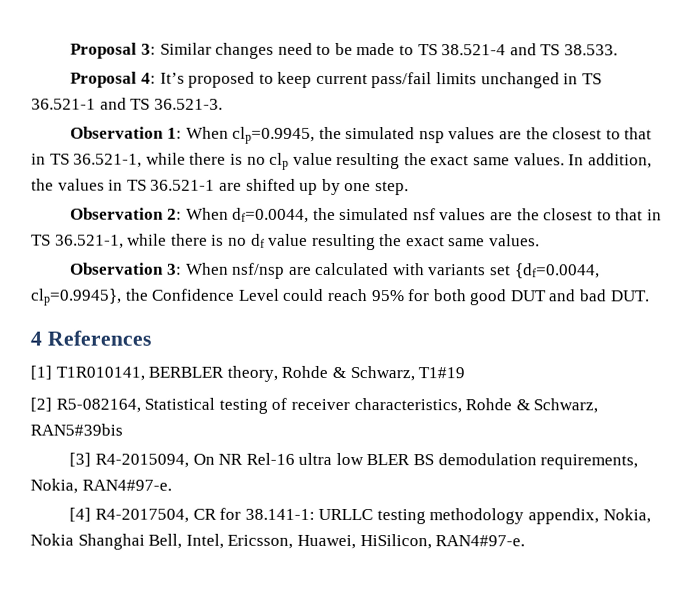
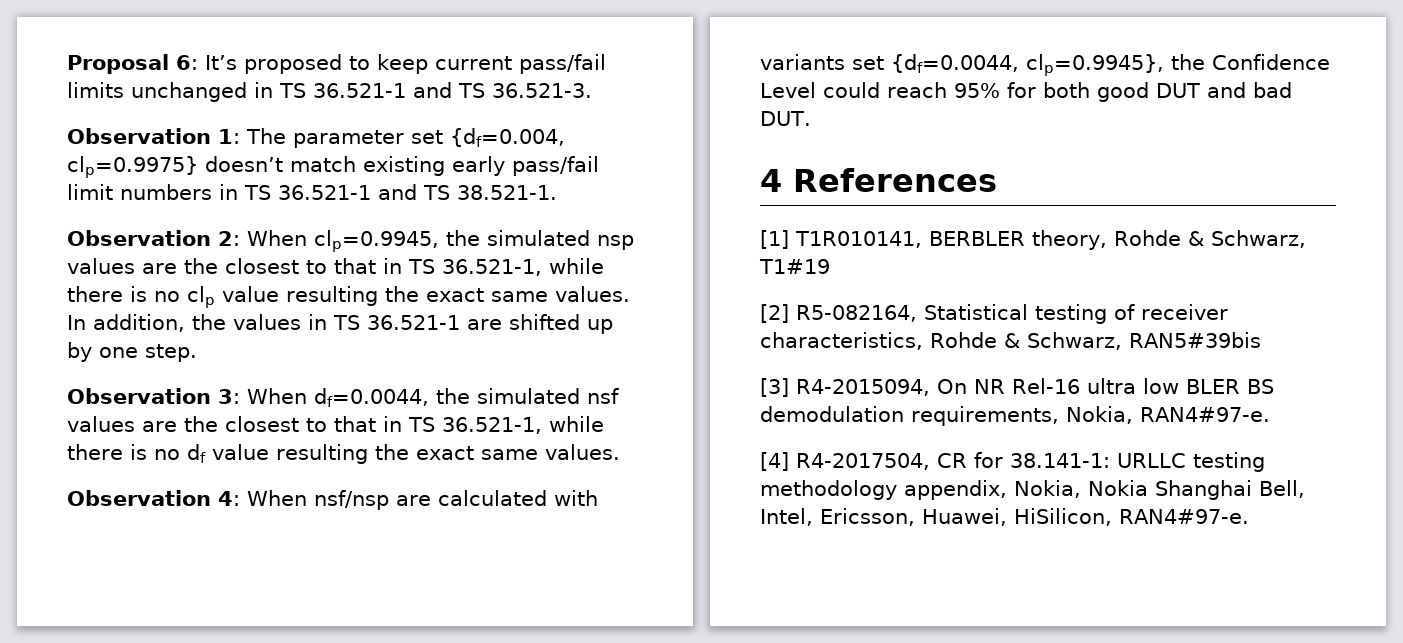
[70,42,619,59] [70,71,156,88] Proposal 3: Similar changes need to be made to TS 38.521-4 and TS 38.533. // Proposal 4: -> [67,54,198,74] Proposal 6:
(182, 133) none -> [246,128,565,148] [67,156,599,178] [67,184,557,200] [67,230,240,246] The parameter set {df=0.004, clp=0.9975} doesn’t match existing early pass/fail limit numbers in TS 36.521-1 and TS 38.521-1. // Observation 2:
[166,208,182,220] 2: -> [218,389,240,404] 3:
[166,263,182,275] 3: -> [218,491,240,506] 4:

